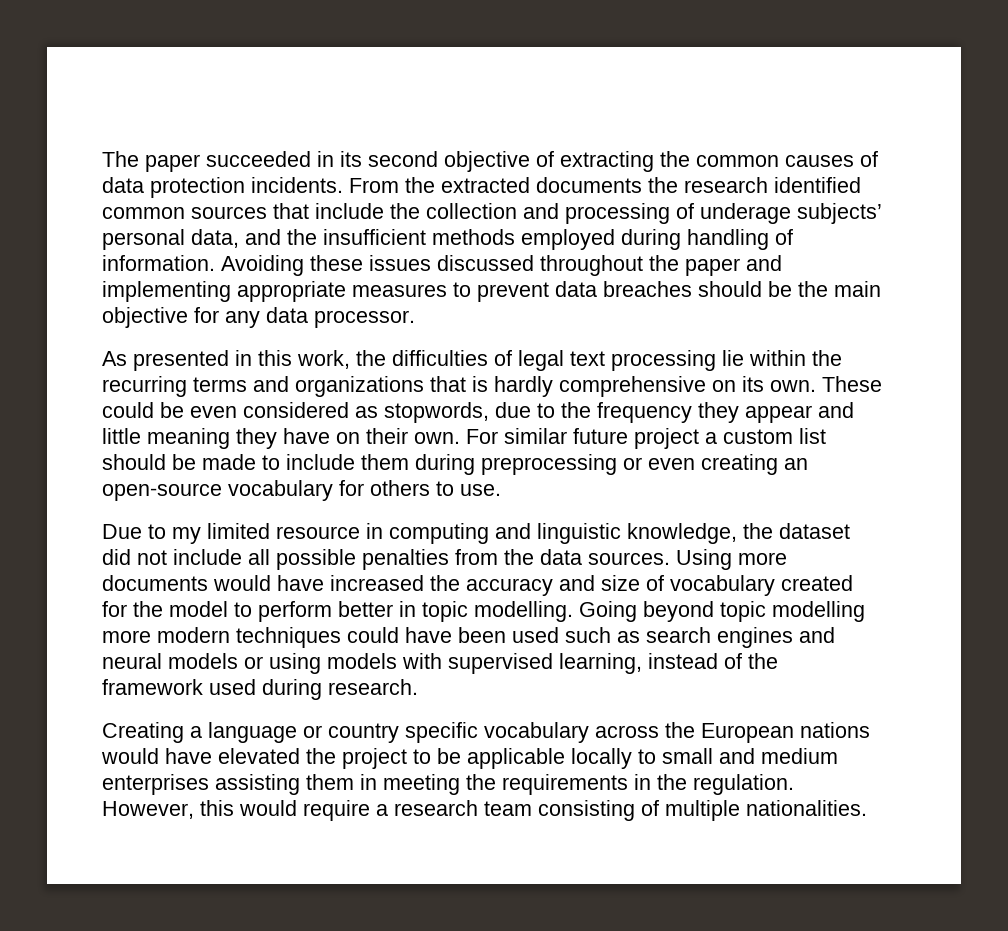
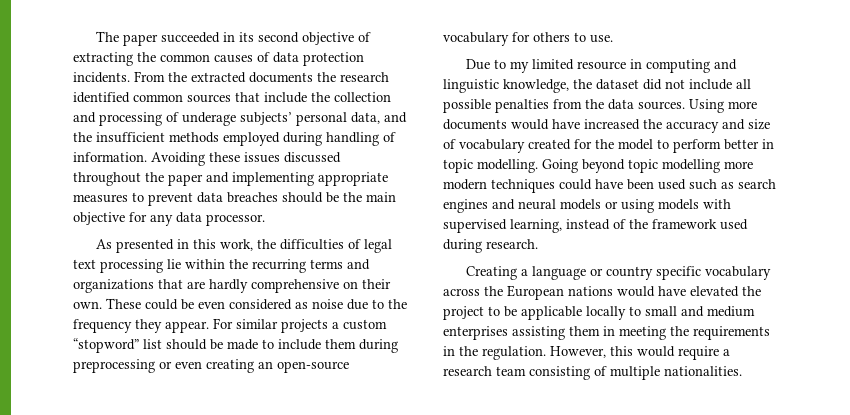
[472,376,488,392] is -> [187,281,205,289] are
[742,376,764,392] its -> [362,279,391,289] their
[384,402,489,423] stopwords, -> [312,299,343,309] noise
[745,402,854,423] [102,428,699,449] appear and little meaning they have on their own. For similar future project -> [165,318,328,333] appear. For similar projects
(793, 436) none -> [73,338,139,353] “stopword”

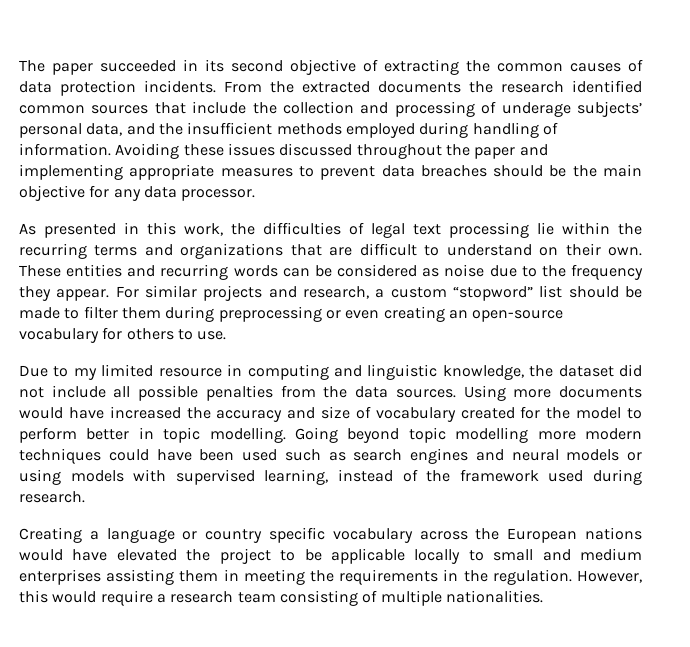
[209,279,339,293] hardly comprehensive -> [359,243,532,256] difficult to understand
[145,299,225,310] could be even -> [66,264,332,280] entities and recurring words can be
(328, 326) none -> [268,286,369,299] and research,
[278,339,321,350] include -> [83,306,118,319] filter

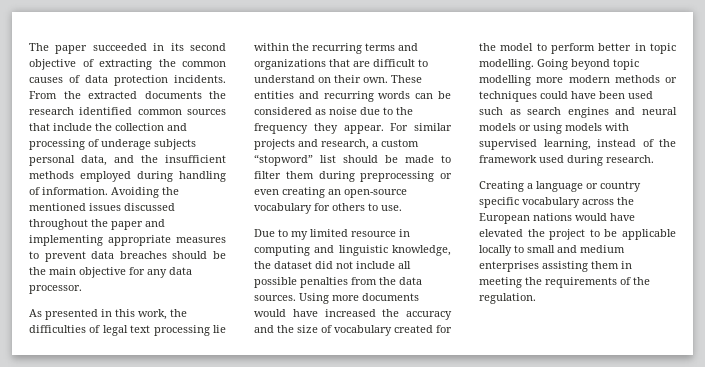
[577,101,643,117] subjects’ -> [154,139,196,150] subjects
[183,144,224,156] these -> [162,187,179,195] [29,203,86,211] the mentioned
(316, 413) none -> [277,325,294,333] the
(642, 434) none -> [614,75,677,83] methods or
[443,569,459,581] in -> [620,277,631,285] of
[577,570,642,583] [19,590,543,606] However, this would require a research team consisting of multiple nationalities. -> (536, 298) none

